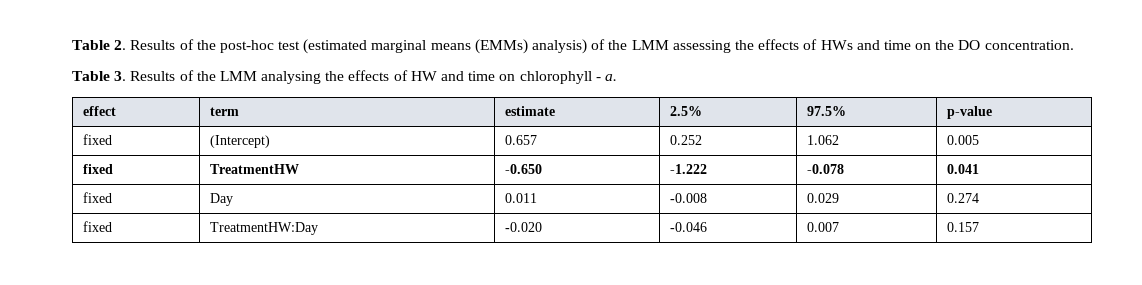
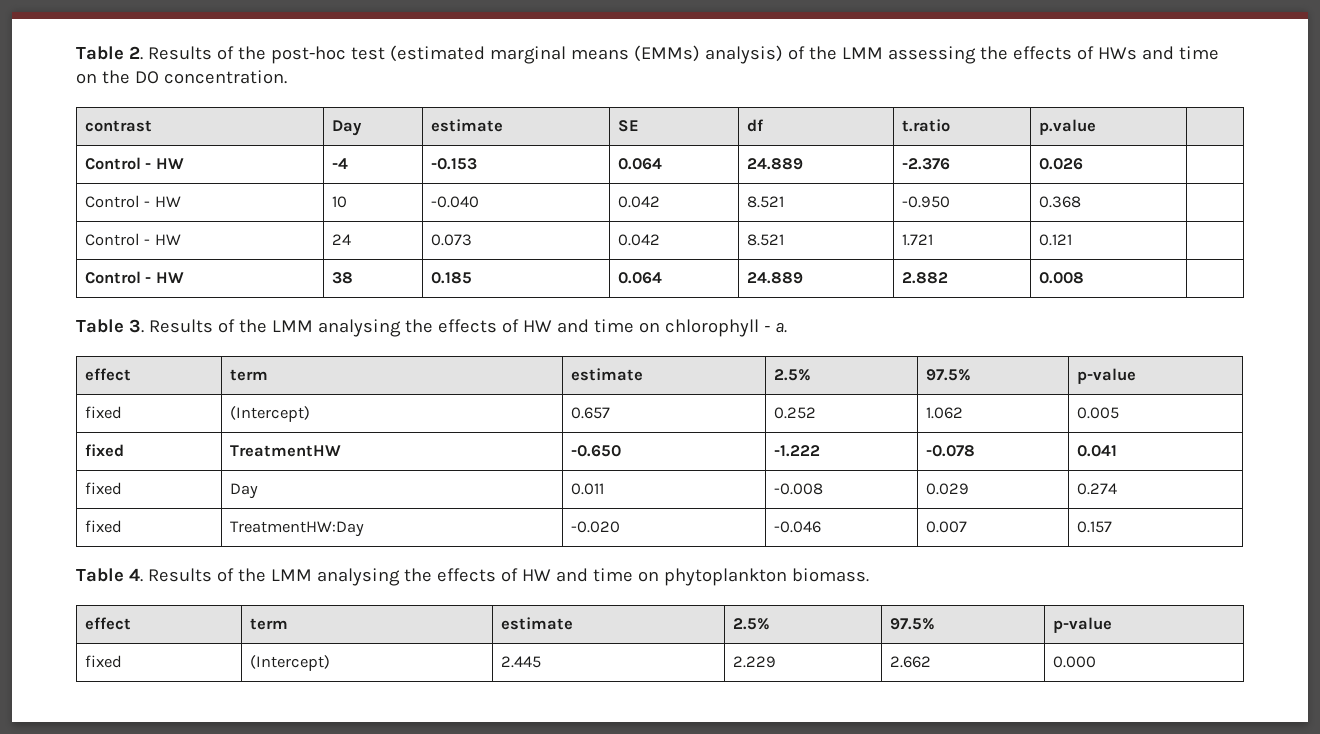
(1074, 45) none -> [84,120,152,132] [331,120,362,136] [430,119,503,132] [617,120,639,132] [746,119,764,132] [901,119,950,132] [1038,119,1096,135] [84,157,184,170] [331,158,348,169] [430,158,477,170] [617,158,662,170] [746,158,803,170] [901,158,950,170] [1038,158,1083,170] [84,195,181,208] [331,196,347,208] [430,196,479,208] [617,196,660,208] [746,196,784,208] [901,196,950,208] [1038,196,1081,208] [84,233,181,246] [331,234,351,245] [430,234,472,246] [617,234,660,246] [746,234,784,246] [901,234,933,246] [1038,234,1072,246] [84,271,184,284] [331,272,353,284] [430,272,472,284] [617,272,662,284] [746,272,803,284] [901,272,948,284] [1038,272,1084,284] // contrast | Day | estimate | SE | df | t.ratio | p.value | // Control - HW | -4 | -0.153 | 0.064 | 24.889 | -2.376 | 0.026 | // Control - HW | 10 | -0.040 | 0.042 | 8.521 | -0.950 | 0.368 | // Control - HW | 24 | 0.073 | 0.042 | 8.521 | 1.721 | 0.121 | // Control - HW | 38 | 0.185 | 0.064 | 24.889 | 2.882 | 0.008 |
(980, 227) none -> [76,568,869,586] [84,617,131,630] [249,618,288,630] [500,617,573,630] [732,618,770,630] [889,618,935,630] [1052,617,1112,633] [84,655,122,668] [249,655,330,671] [500,656,541,668] [732,656,776,668] [889,656,931,668] [1052,656,1096,668] // Table 4. Results of the LMM analysing the effects of HW and time on phytoplankton biomass. // effect | term | estimate | 2.5% | 97.5% | p-value // fixed | (Intercept) | 2.445 | 2.229 | 2.662 | 0.000

